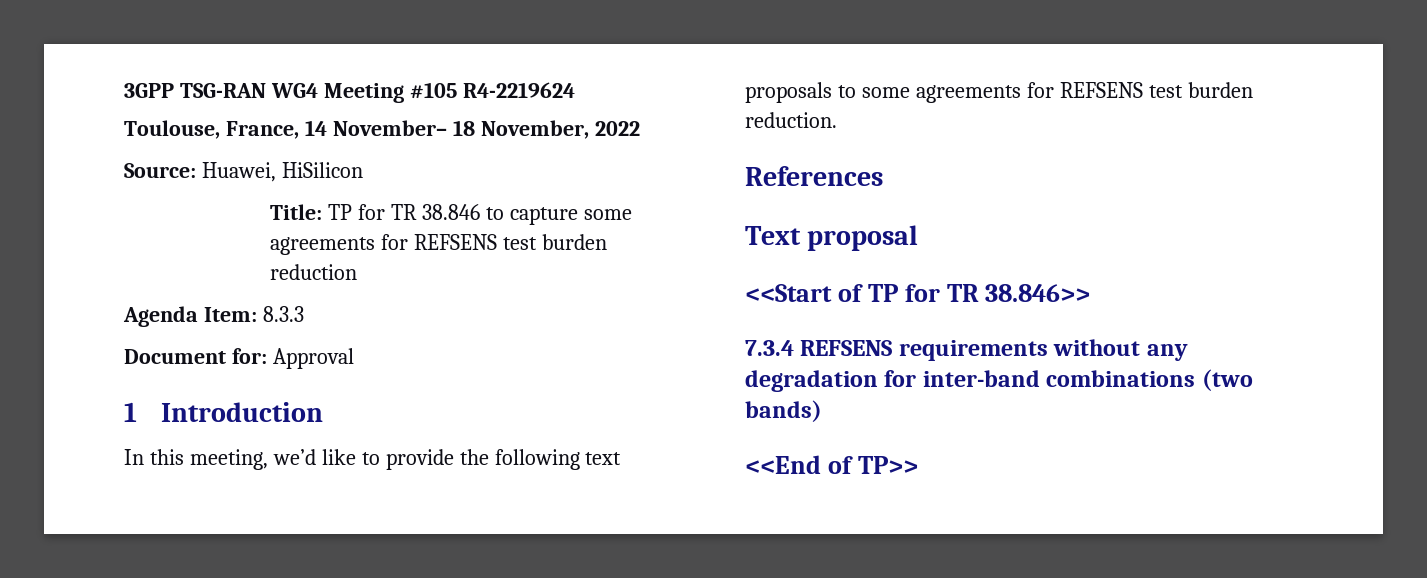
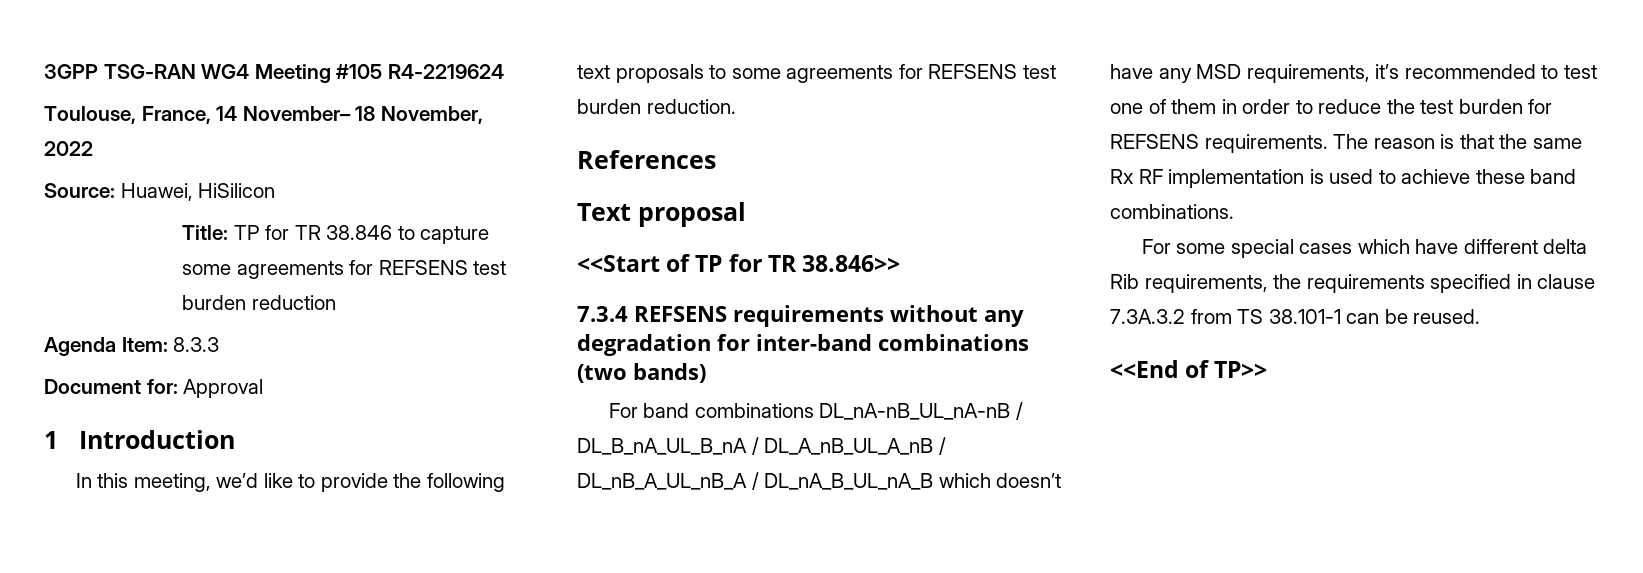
(822, 411) none -> [608,402,1023,420] [577,437,946,455] [577,472,1062,490] [1110,64,1597,83] [1110,99,1553,114] [1110,134,1582,153] [1110,169,1577,188] [1110,204,1234,219] [1141,239,1588,258] [1110,274,1596,293] [1110,309,1481,324] // For band combinations DL_nA-nB_UL_nA-nB / DL_B_nA_UL_B_nA / DL_A_nB_UL_A_nB / DL_nB_A_UL_nB_A / DL_nA_B_UL_nA_B which doesn’t have any MSD requirements, it’s recommended to test one of them in order to reduce the test burden for REFSENS requirements. The reason is that the same Rx RF implementation is used to achieve these band combinations. // For some special cases which have different delta Rib requirements, the requirements specified in clause 7.3A.3.2 from TS 38.101-1 can be reused.

